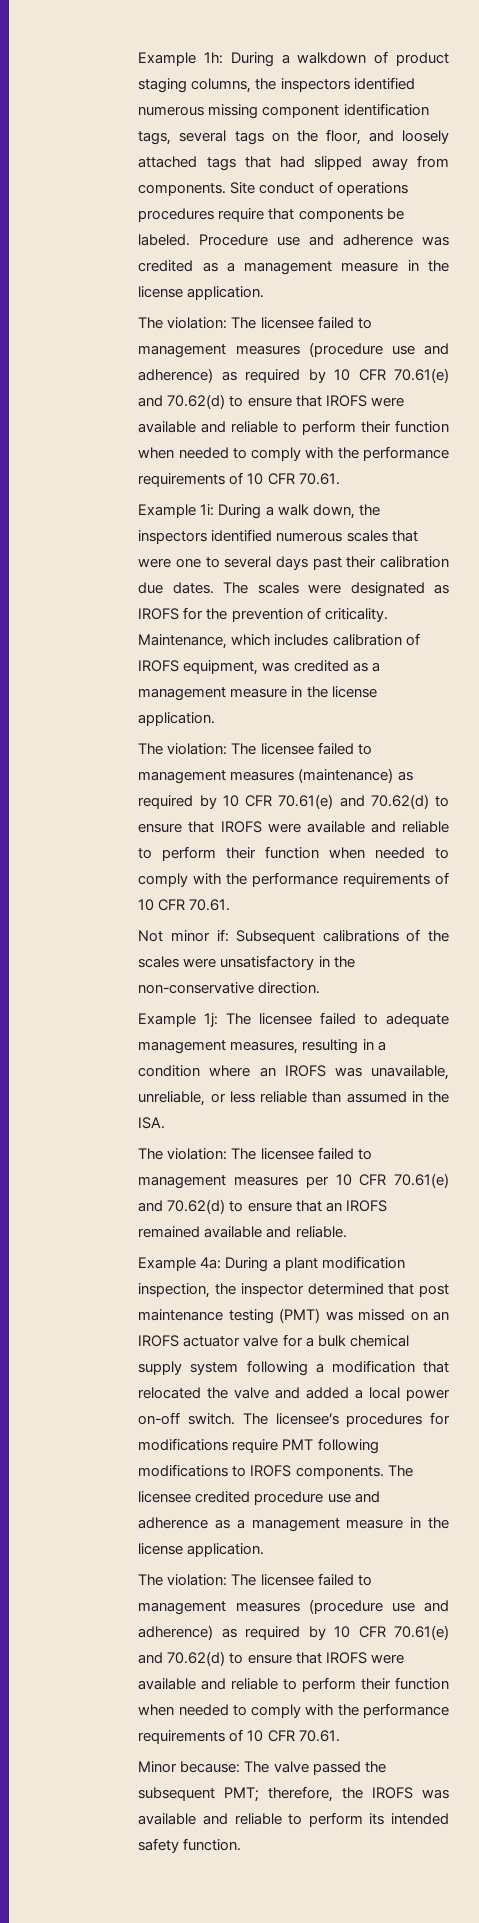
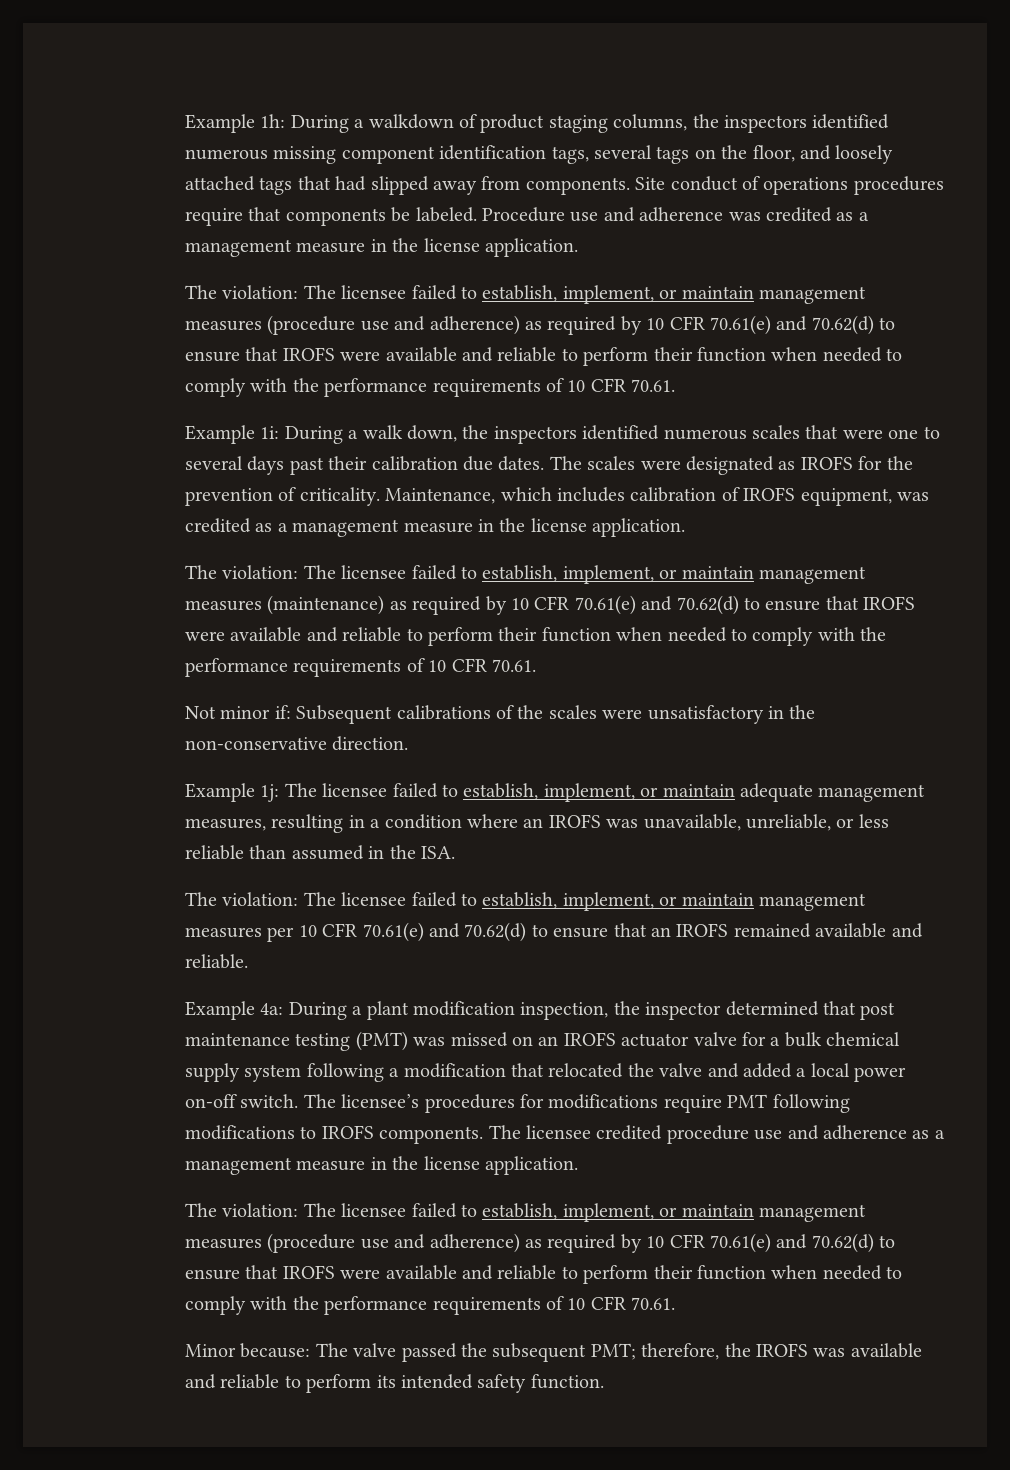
(372, 323) none -> [482,285,754,304] establish, implement, or maintain
(372, 749) none -> [482,565,754,584] establish, implement, or maintain
(379, 1019) none -> [463,783,735,802] establish, implement, or maintain
(372, 1154) none -> [482,892,754,911] establish, implement, or maintain
(372, 1580) none -> [482,1203,754,1222] establish, implement, or maintain

